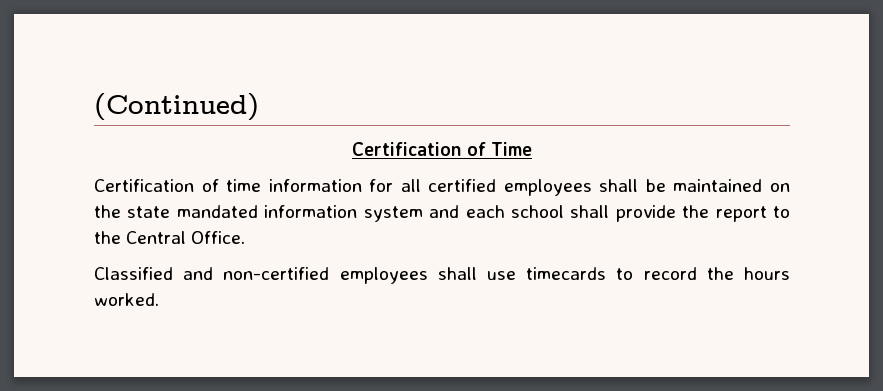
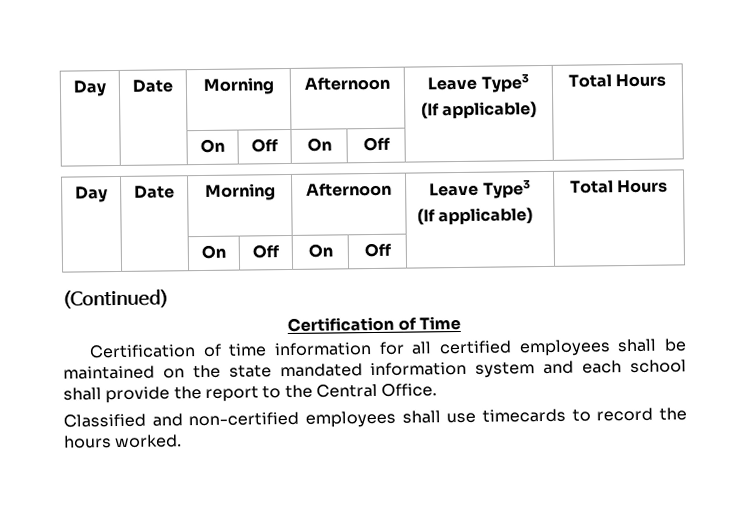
(94, 107) none -> [73,80,107,97] [132,79,173,93] [202,77,275,95] [304,76,390,91] [427,73,530,93] [420,101,538,120] [567,73,667,88] [200,138,225,154] [251,138,279,153] [306,137,332,152] [362,136,391,152] [75,186,108,203] [134,185,175,199] [204,183,276,201] [306,182,392,197] [429,179,531,199] [416,207,533,226] [569,179,669,194] [201,244,226,260] [252,244,280,259] [307,243,333,258] [363,242,392,258] Day | Date | Morning | Afternoon | Leave Type3 // (If applicable) | Total Hours // | | On | Off | On | Off | | // Day | Date | Morning | Afternoon | Leave Type3 // (If applicable) | Total Hours // | | On | Off | On | Off | | //

